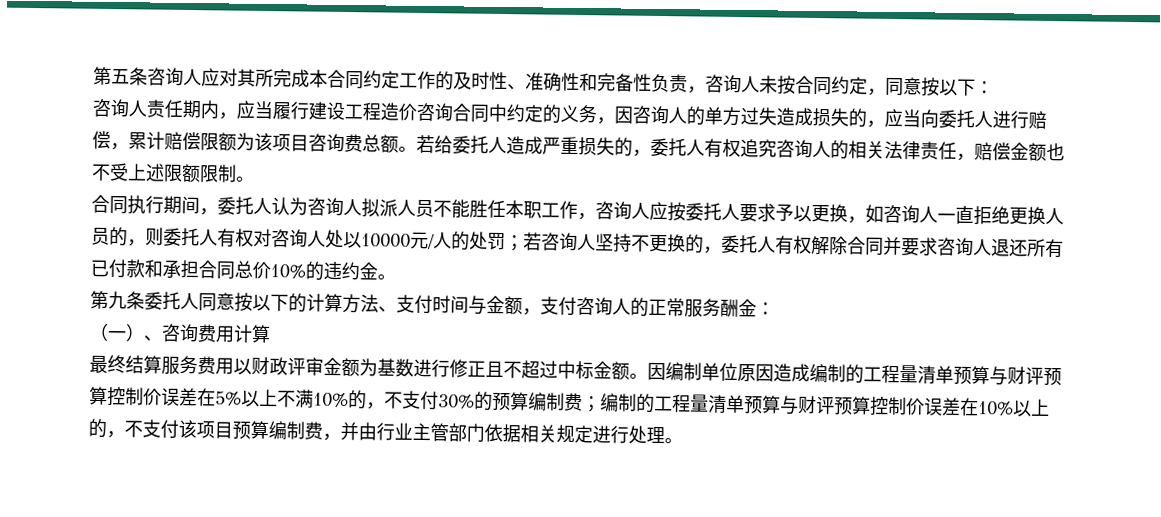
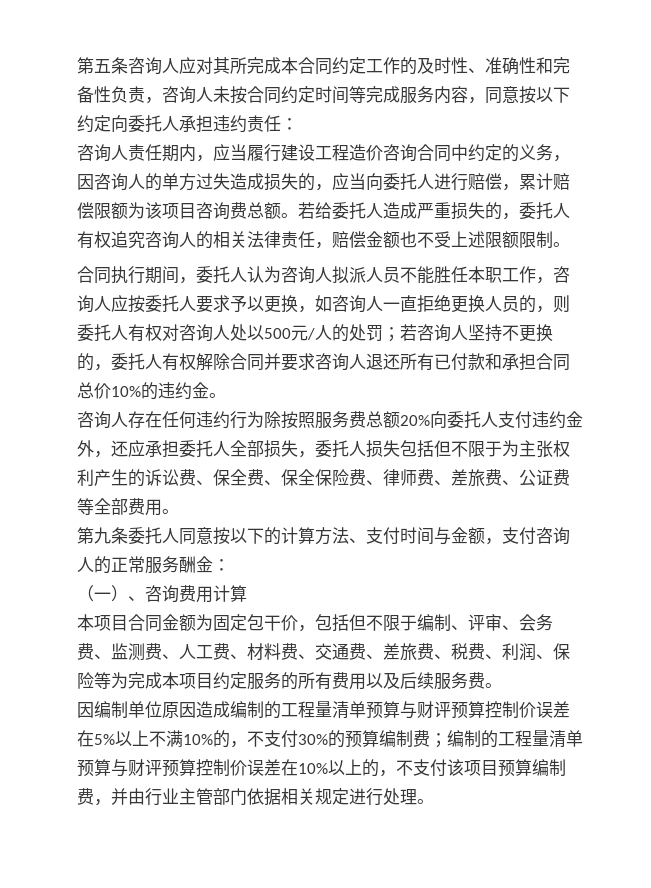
[867,77,976,97] ，同意按以下 -> [315,86,570,104] [77,115,281,133] 时间等完成服务内容，同意按以下约定向委托人承担违约责任
[361,233,411,248] 10000 -> [264,328,291,339] 500
(396, 277) none -> [77,411,583,429] [77,440,570,458] [77,469,570,487] [77,498,179,516] // 咨询人存在任何违约行为除按照服务费总额20%向委托人支付违约金外，还应承担委托人全部损失，委托人损失包括但不限于为主张权利产生的诉讼费、保全费、保全保险费、律师费、差旅费、公证费等全部费用。
[89,354,648,380] 最终结算服务费用以财政评审金额为基数进行修正且不超过中标金额。 -> [77,614,553,632] [77,643,570,661] [77,672,502,690] 本项目合同金额为固定包干价，包括但不限于编制、评审、会务费、监测费、人工费、材料费、交通费、差旅费、税费、利润、保险等为完成本项目约定服务的所有费用以及后续服务费。 //

